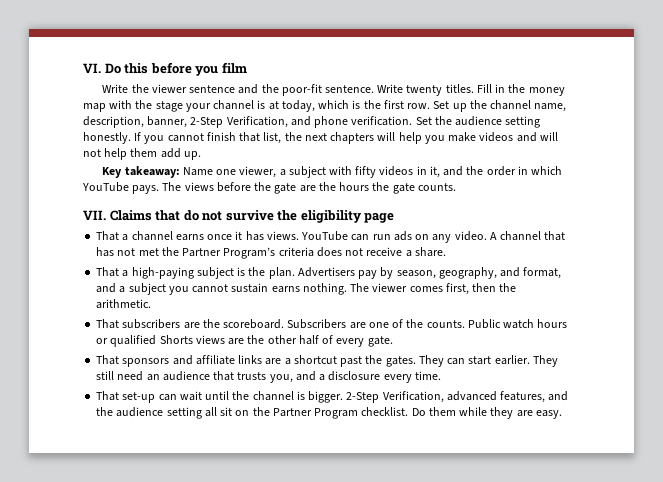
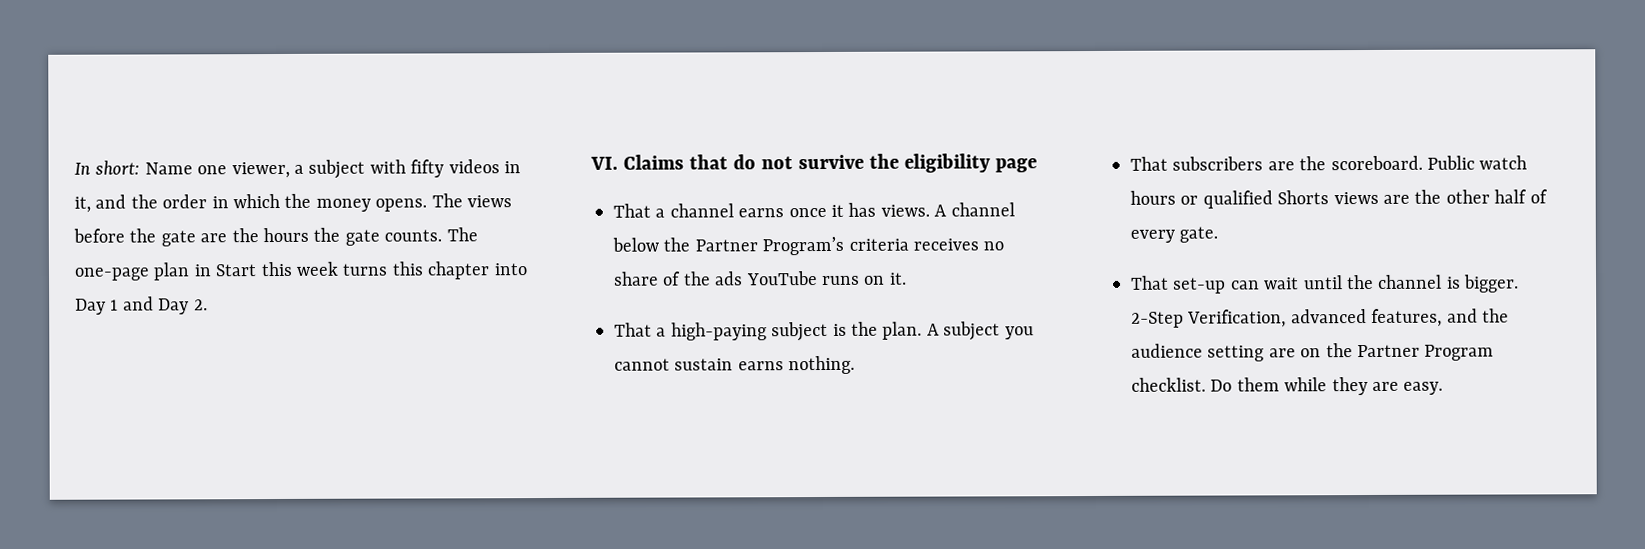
[83,62,247,76] [102,84,565,96] [83,100,567,112] [83,116,541,128] [83,132,558,144] [83,148,201,160] [102,166,180,178] VI. Do this before you film // Write the viewer sentence and the poor-fit sentence. Write twenty titles. Fill in the money map with the stage your channel is at today, which is the first row. Set up the channel name, description, banner, 2-Step Verification, and phone verification. Set the audience setting honestly. If you cannot finish that list, the next chapters will help you make videos and will not help them add up. // Key takeaway: -> [74,160,141,175] In short:
[82,182,160,194] YouTube pays. -> [284,193,428,212] the money opens.
[83,210,106,220] // VII. -> [446,227,478,242] [74,261,528,281] [75,296,208,315] [590,156,618,170] The one-page plan in Start this week turns this chapter into Day 1 and Day 2. // VI.
[301,231,566,243] [96,247,446,259] YouTube can run ads on any video. A channel that has not met the Partner Program’s criteria does not receive a share. -> [934,202,1015,217] [612,236,1005,256] [613,271,907,286] A channel below the Partner Program’s criteria receives no share of the ads YouTube runs on it.
[297,267,562,279] [96,283,126,293] Advertisers pay by season, geography, and format, and a -> [926,323,940,336] A
[350,283,517,295] [96,299,152,309] The viewer comes first, then the arithmetic. -> (856, 365) none
[287,319,465,329] Subscribers are one of the counts. -> (1423, 163) none
[96,355,558,367] [96,371,441,383] // That sponsors and affiliate links are a shortcut past the gates. They can start earlier. They still need an audience that trusts you, and a disclosure every time. -> (1219, 234) none
[204,407,233,417] all sit -> [1268,348,1296,358] are

